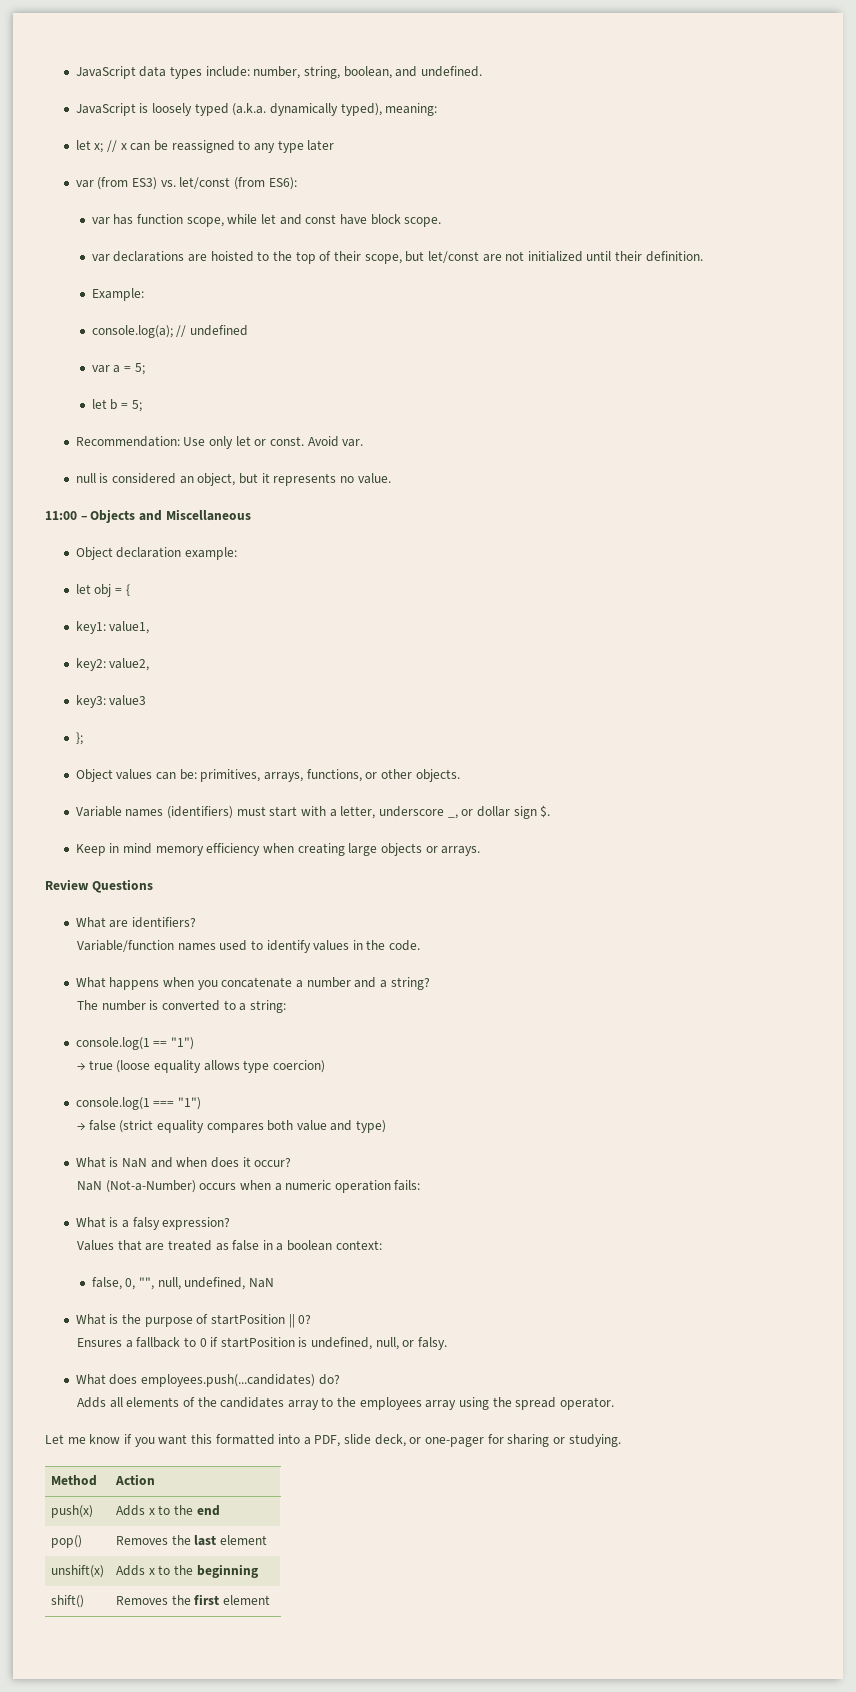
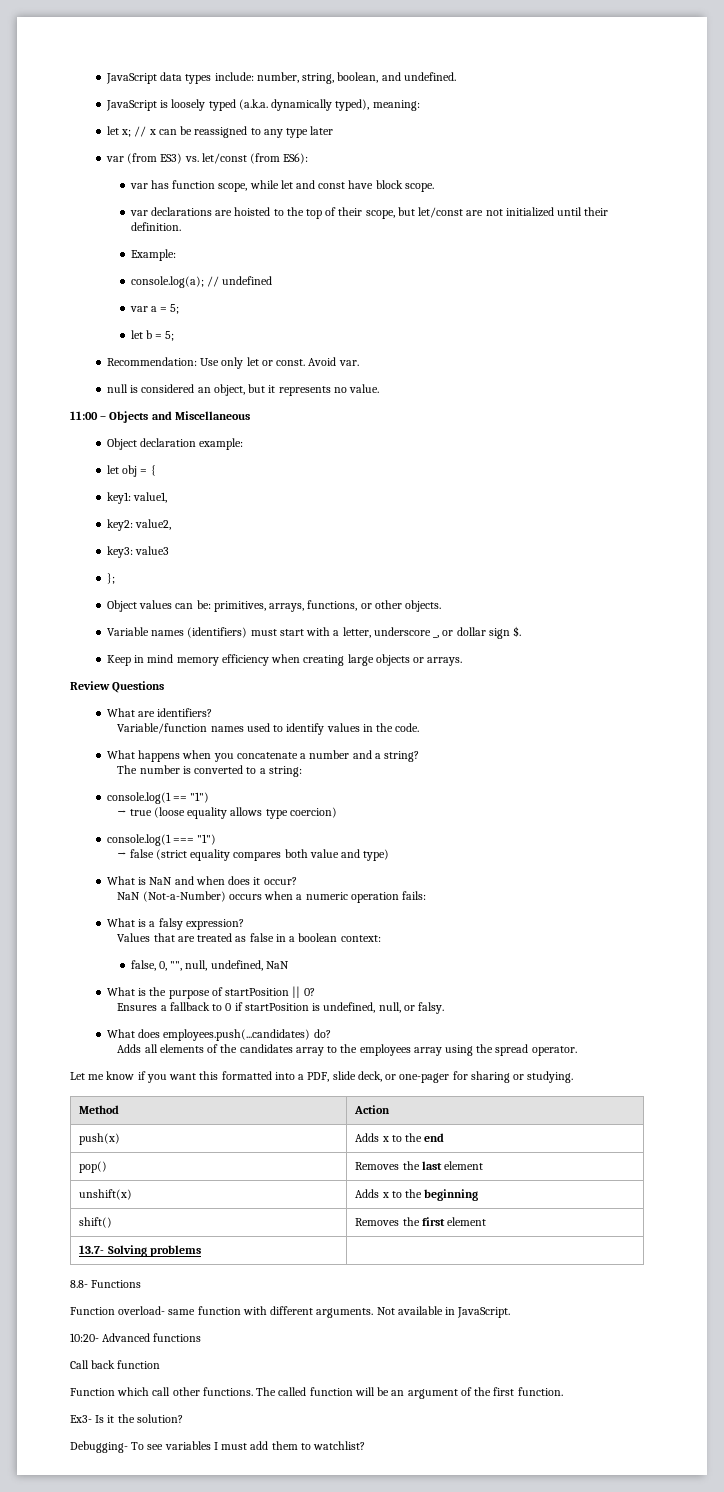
(270, 1600) none -> [79,1245,201,1257] [70,1280,142,1288] [70,1306,511,1318] [70,1333,202,1342] [70,1360,161,1369] [70,1387,563,1399] [70,1414,183,1423] [70,1441,366,1453] // 13.7- Solving problems | // 8.8- Functions // Function overload- same function with different arguments. Not available in JavaScript. // 10:20- Advanced functions // Call back function // Function which call other functions. The called function will be an argument of the first function. // Ex3- Is it the solution? // Debugging- To see variables I must add them to watchlist?

